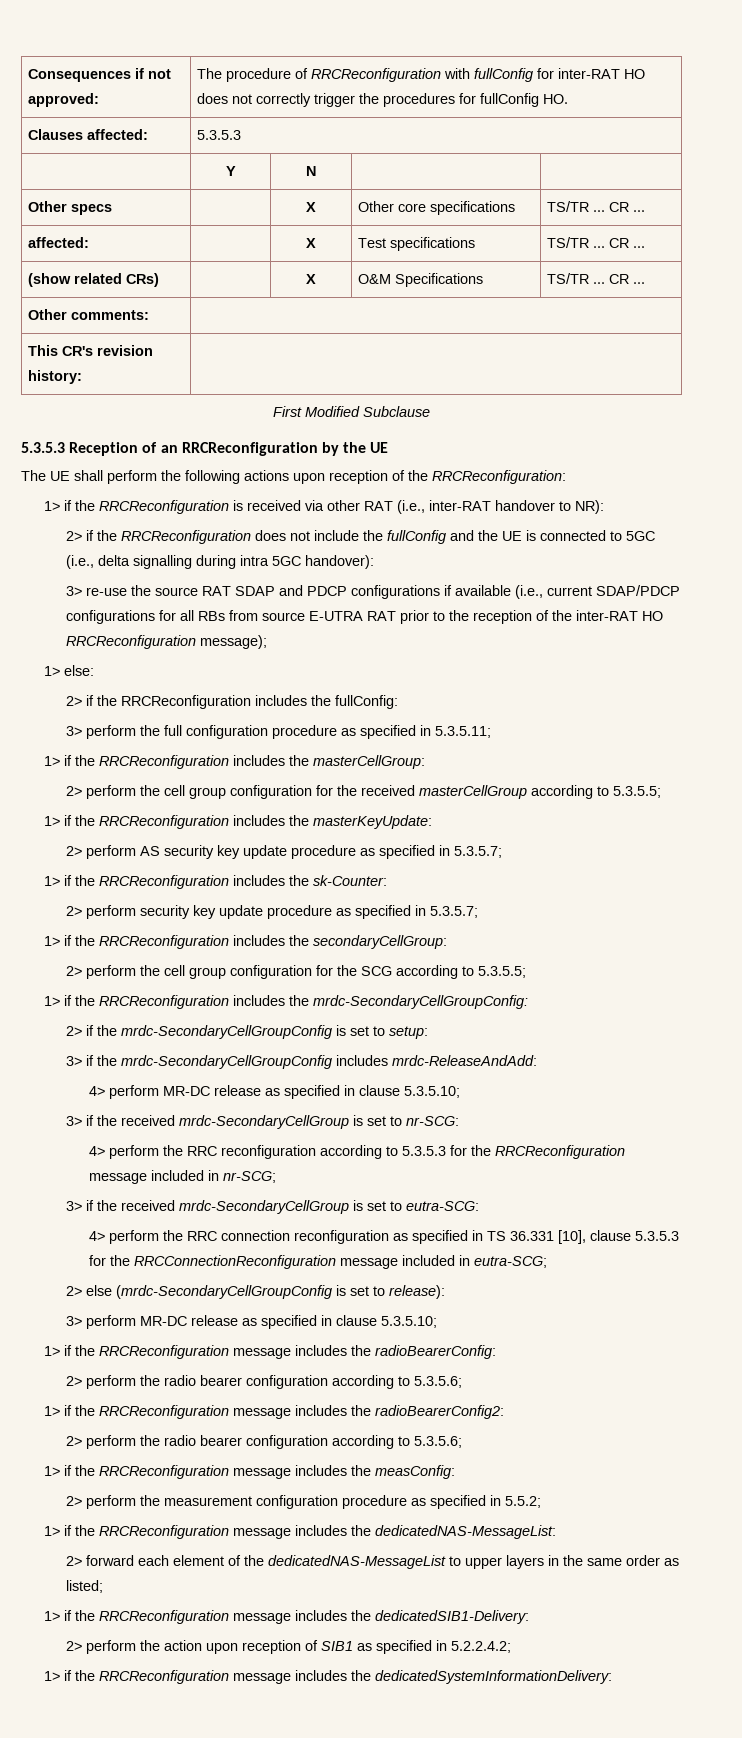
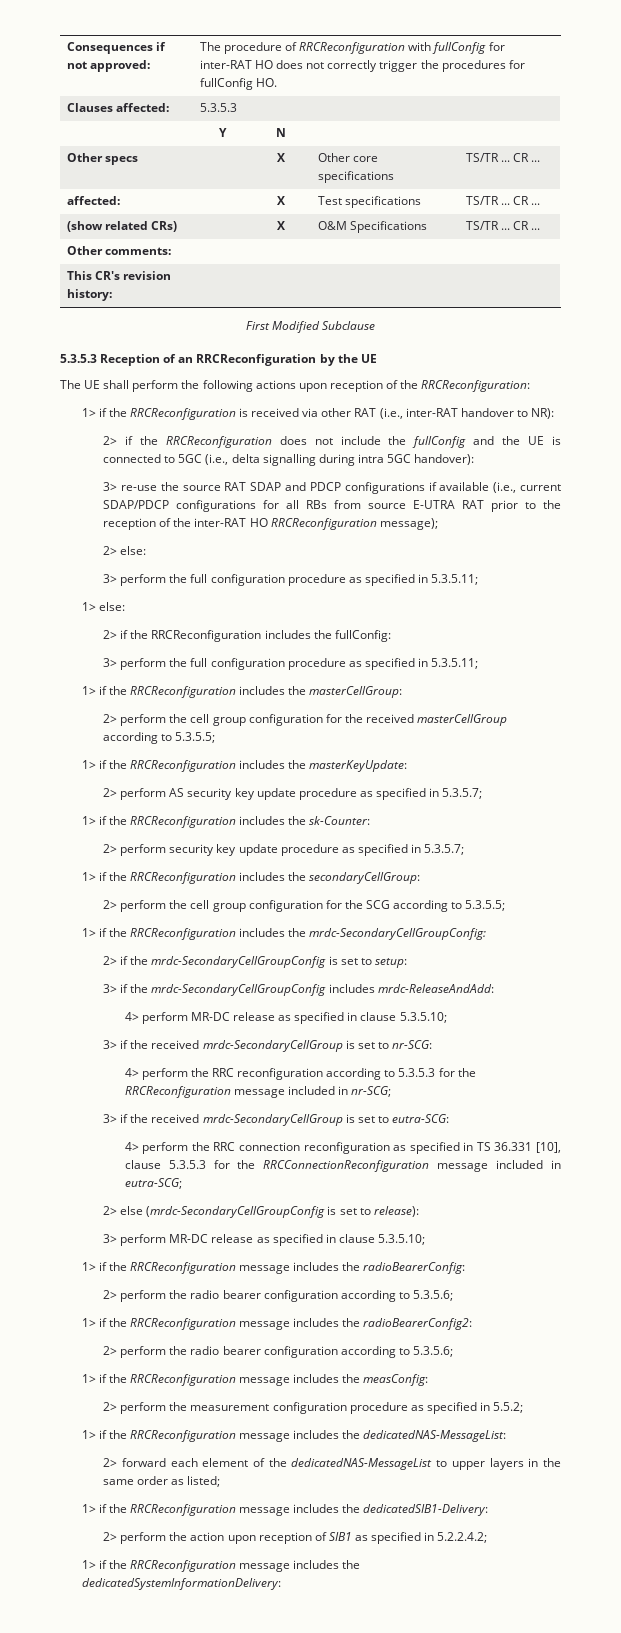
(268, 642) none -> [103,546,147,555] [103,574,479,586] // 2> else: // 3> perform the full configuration procedure as specified in 5.3.5.11;

